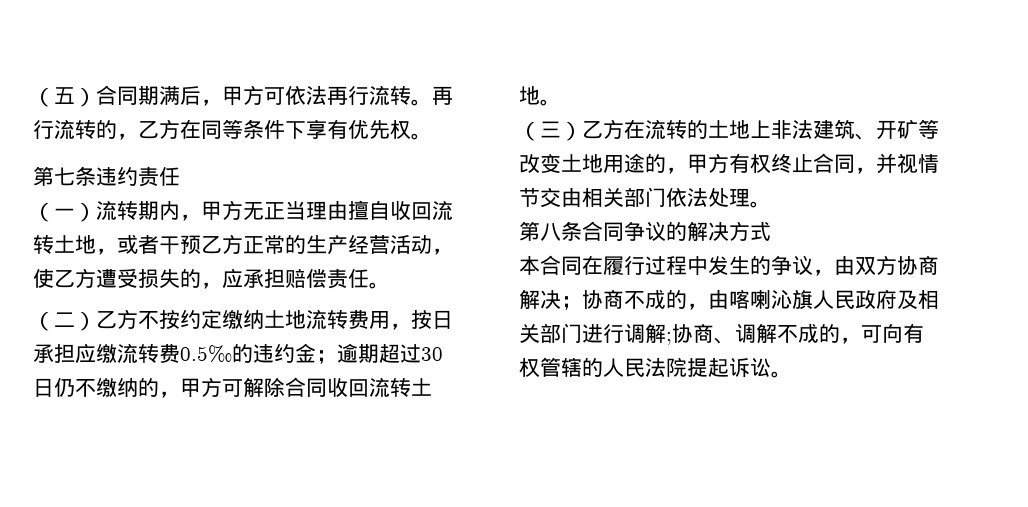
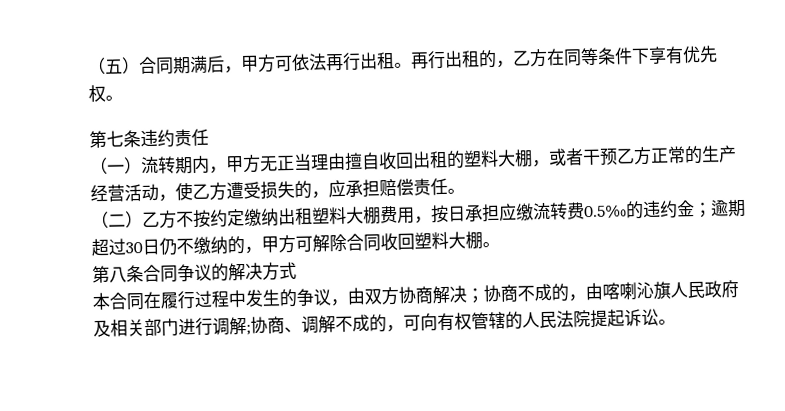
[369,85,453,106] [33,119,96,139] 流转。再行流转 -> [359,50,480,70] 出租。再行出租
[432,200,453,220] [33,234,96,254] 流转土地 -> [412,149,533,169] 出租的塑料大棚
[264,309,348,329] 土地流转 -> [278,206,381,226] 出租塑料大棚
[369,377,432,397] [519,86,561,106] [519,119,939,141] [519,153,939,174] [519,187,750,208] 流转土地。 // （三）乙方在流转的土地上非法建筑、开矿等改变土地用途的，甲方有权终止合同，并视情节交由相关部门依法处理 -> [414,231,483,250] 塑料大棚

